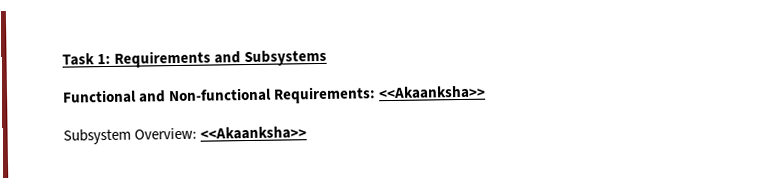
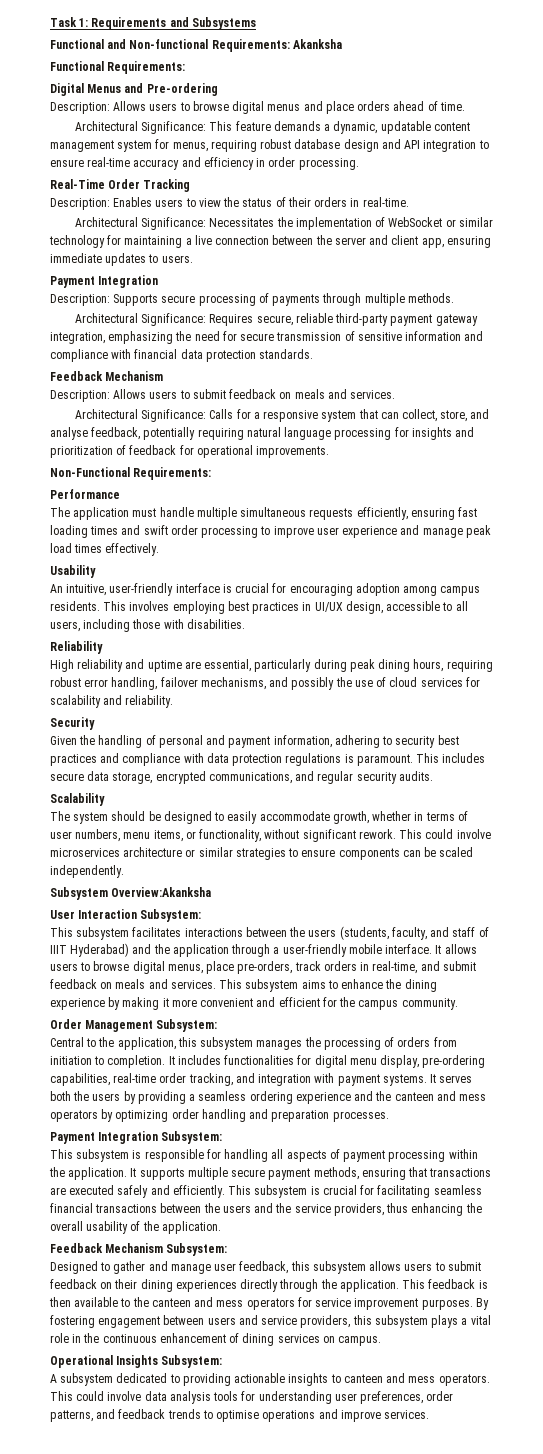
[378,85,487,100] [63,126,308,145] <<Akaanksha>> // Subsystem Overview: <<Akaanksha>> -> [292,39,342,49] [50,61,186,74] [50,83,218,96] [50,101,465,114] [74,121,470,134] [50,139,489,152] [50,157,359,170] [50,179,191,192] [50,197,409,210] [74,217,493,230] [49,235,491,248] [50,253,193,266] [50,275,159,288] [50,293,454,306] [74,313,478,326] [50,331,484,344] [50,349,314,362] [50,371,164,381] [50,389,396,402] [74,409,490,422] [50,427,475,440] [50,445,330,458] [50,467,212,480] [50,489,120,499] [50,507,478,520] [50,525,491,538] [50,543,160,556] [50,565,96,578] [50,583,481,596] [50,601,468,614] [50,619,245,632] [50,641,103,654] [50,659,493,672] [50,677,480,690] [50,695,174,708] [50,717,95,730] [50,735,459,748] [50,753,486,766] [50,771,433,784] [50,793,105,806] [50,811,468,824] [50,829,491,842] [50,847,474,860] [50,865,124,878] [50,887,212,900] [50,909,202,922] [50,926,489,940] [50,943,477,957] [50,961,476,974] [50,979,437,992] [50,997,458,1010] [50,1019,218,1032] [50,1037,457,1050] [50,1055,486,1068] [50,1073,473,1086] [50,1091,487,1104] [50,1109,389,1122] [50,1131,223,1144] [50,1149,478,1162] [49,1167,492,1180] [50,1185,482,1198] [50,1203,482,1216] [50,1221,221,1234] [50,1243,228,1256] [50,1261,481,1274] [50,1279,488,1292] [49,1297,489,1310] [50,1315,491,1328] [50,1333,382,1346] [50,1355,223,1368] [50,1373,490,1386] [50,1391,454,1404] [50,1409,430,1422] Akanksha // Functional Requirements: // Digital Menus and Pre-ordering // Description: Allows users to browse digital menus and place orders ahead of time. // Architectural Significance: This feature demands a dynamic, updatable content management system for menus, requiring robust database design and API integration to ensure real-time accuracy and efficiency in order processing. // Real-Time Order Tracking // Description: Enables users to view the status of their orders in real-time. // Architectural Significance: Necessitates the implementation of WebSocket or similar technology for maintaining a live connection between the server and client app, ensuring immediate updates to users. // Payment Integration // Description: Supports secure processing of payments through multiple methods. // Architectural Significance: Requires secure, reliable third-party payment gateway integration, emphasizing the need for secure transmission of sensitive information and compliance with financial data protection standards. // Feedback Mechanism // Description: Allows users to submit feedback on meals and services. // Architectural Significance: Calls for a responsive system that can collect, store, and analyse feedback, potentially requiring natural language processing for insights and prioritization of feedback for operational improvements. // Non-Functional Requirements: // Performance // The application must handle multiple simultaneous requests efficiently, ensuring fast loading times and swift order processing to improve user experience and manage peak load times effectively. // Usability // An intuitive, user-friendly interface is crucial for encouraging adoption among campus residents. This involves employing best practices in UI/UX design, accessible to all users, including those with disabilities. // Reliability // High reliability and uptime are essential, particularly during peak dining hours, requiring robust error handling, failover mechanisms, and possibly the use of cloud services for scalability and reliability. // Security // Given the handling of personal and payment information, adhering to security best practices and compliance with data protection regulations is paramount. This includes secure data storage, encrypted communications, and regular security audits. // Scalability // The system should be designed to easily accommodate growth, whether in terms of user numbers, menu items, or functionality, without significant rework. This could involve microservices architecture or similar strategies to ensure components can be scaled independently. // Subsystem Overview:Akanksha // User Interaction Subsystem: // This subsystem facilitates interactions between the users (students, faculty, and staff of IIIT Hyderabad) and the application through a user-friendly mobile interface. It allows users to browse digital menus, place pre-orders, track orders in real-time, and submit feedback on meals and services. This subsystem aims to enhance the dining experience by making it more convenient and efficient for the campus community. // Order Management Subsystem: // Central to the application, this subsystem manages the processing of orders from initiation to completion. It includes functionalities for digital menu display, pre-ordering capabilities, real-time order tracking, and integration with payment systems. It serves both the users by providing a seamless ordering experience and the canteen and mess operators by optimizing order handling and preparation processes. // Payment Integration Subsystem: // This subsystem is responsible for handling all aspects of payment processing within the application. It supports multiple secure payment methods, ensuring that transactions are executed safely and efficiently. This subsystem is crucial for facilitating seamless financial transactions between the users and the service providers, thus enhancing the overall usability of the application. // Feedback Mechanism Subsystem: // Designed to gather and manage user feedback, this subsystem allows users to submit feedback on their dining experiences directly through the application. This feedback is then available to the canteen and mess operators for service improvement purposes. By fostering engagement between users and service providers, this subsystem plays a vital role in the continuous enhancement of dining services on campus. // Operational Insights Subsystem: // A subsystem dedicated to providing actionable insights to canteen and mess operators. This could involve data analysis tools for understanding user preferences, order patterns, and feedback trends to optimise operations and improve services.

